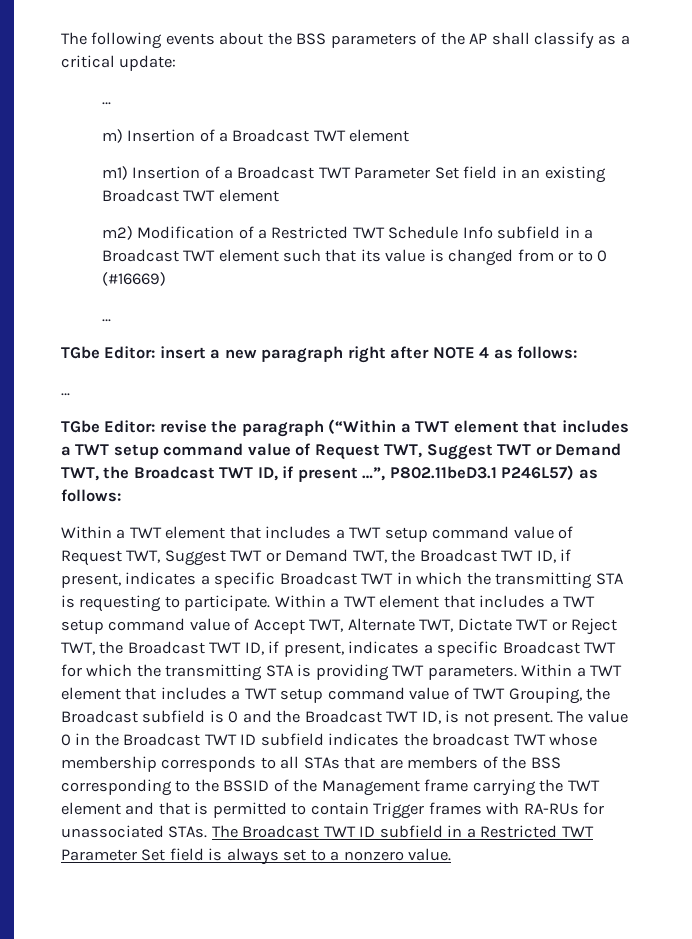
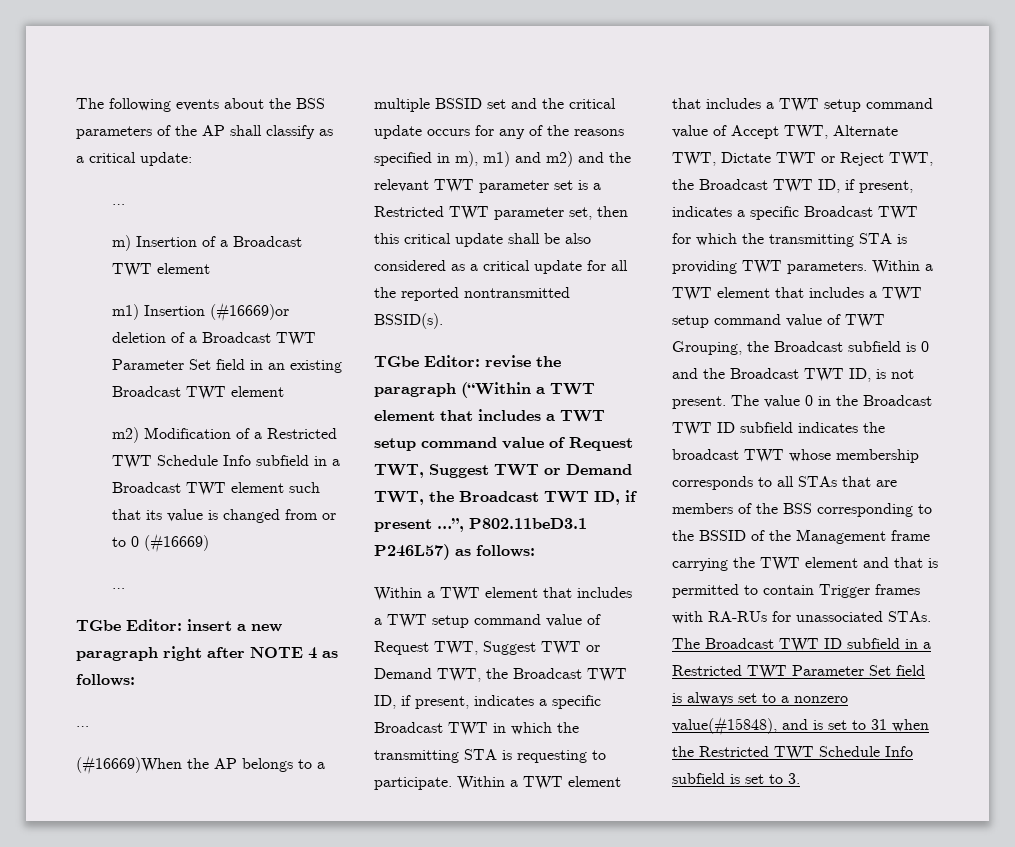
(201, 172) none -> [209,302,289,322] [111,332,166,343] (#16669)or deletion
(70, 394) none -> [76,755,325,775] [374,98,616,112] [374,125,624,139] [374,151,631,167] [374,179,601,193] [374,206,628,220] [374,233,591,247] [374,260,628,274] [374,287,570,301] [374,313,443,329] // (#16669)When the AP belongs to a multiple BSSID set and the critical update occurs for any of the reasons specified in m), m1) and m2) and the relevant TWT parameter set is a Restricted TWT parameter set, then this critical update shall be also considered as a critical update for all the reported nontransmitted BSSID(s).
[408,848,452,861] value. -> [672,716,929,736] [672,746,913,760] [672,773,800,784] value(#15848), and is set to 31 when the Restricted TWT Schedule Info subfield is set to 3.

